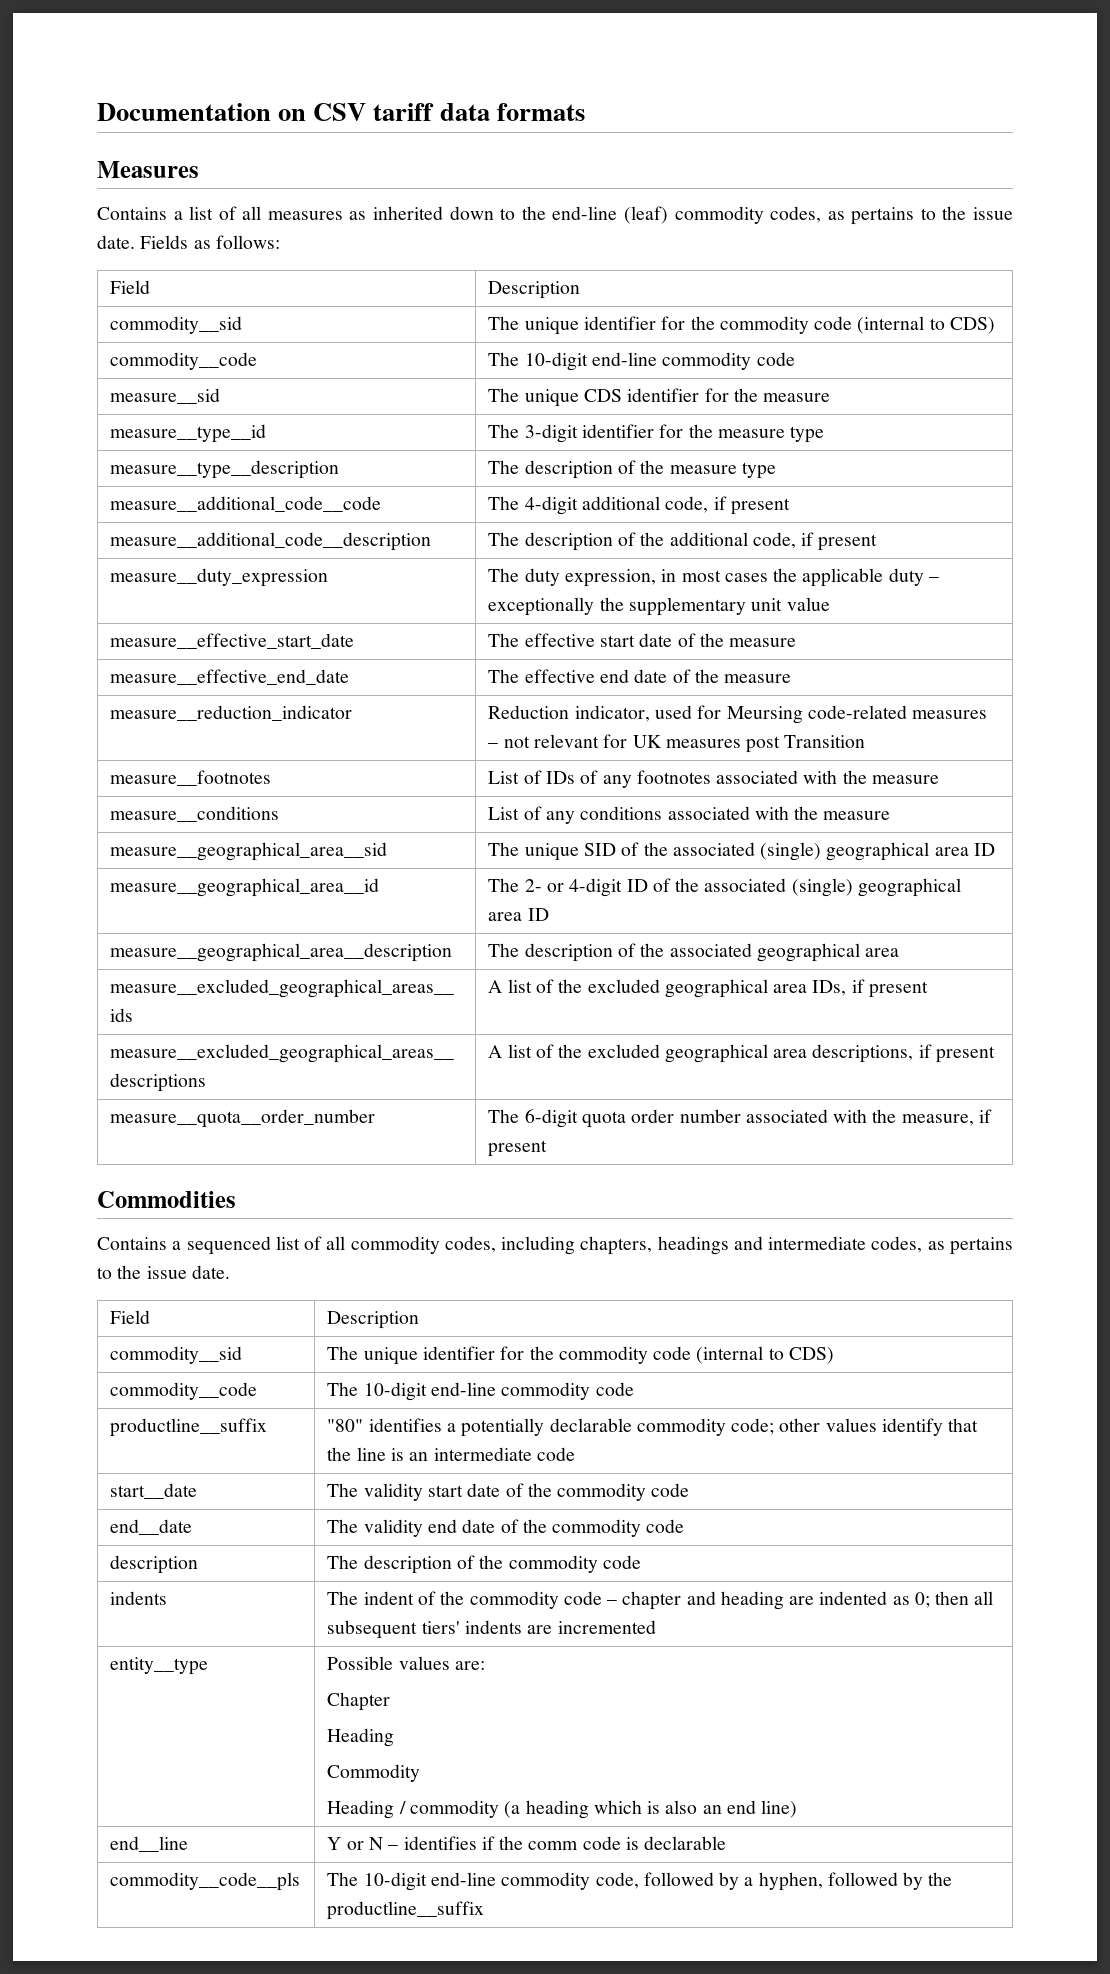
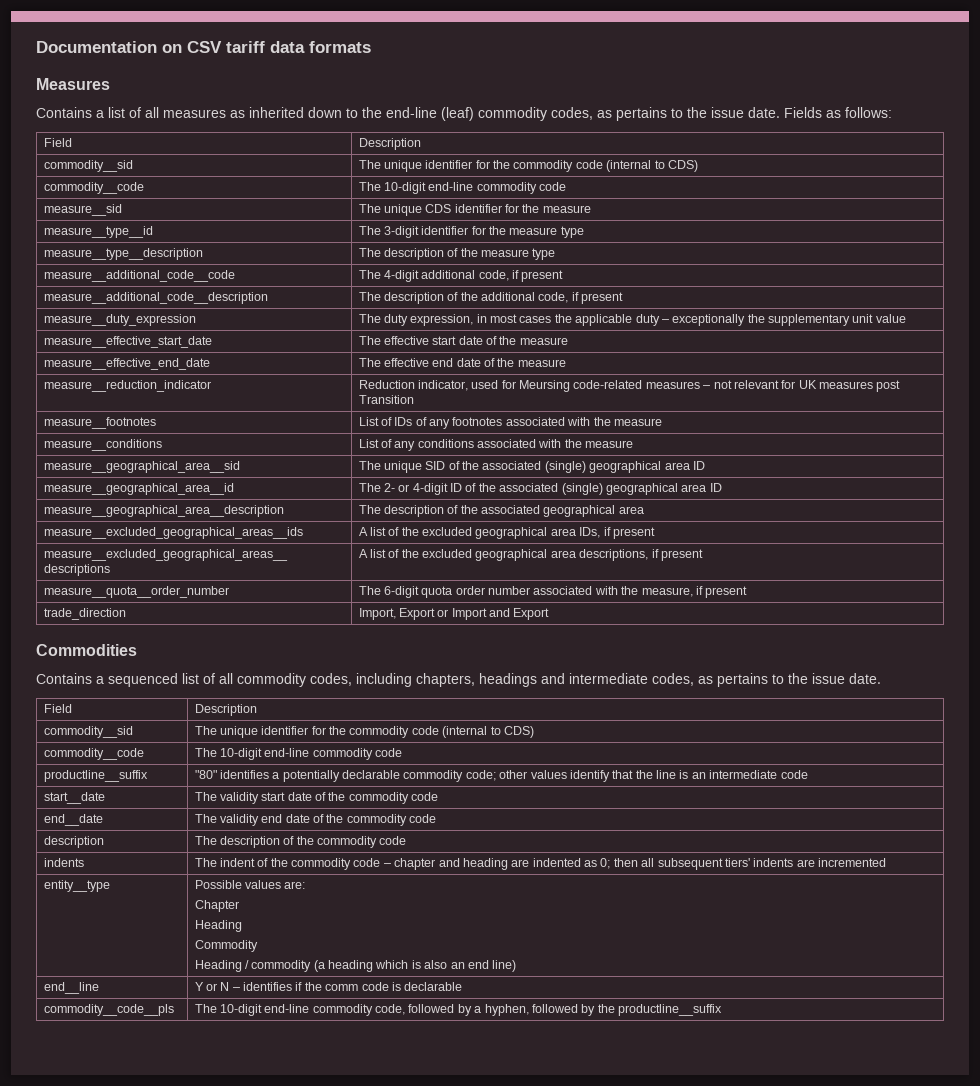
(548, 1148) none -> [43,608,126,620] [358,608,550,620] // trade_direction | Import, Export or Import and Export

